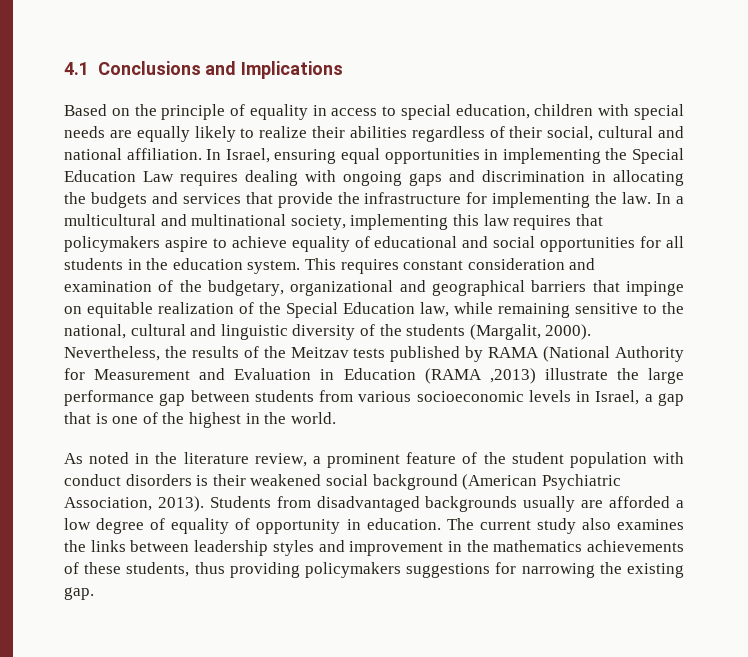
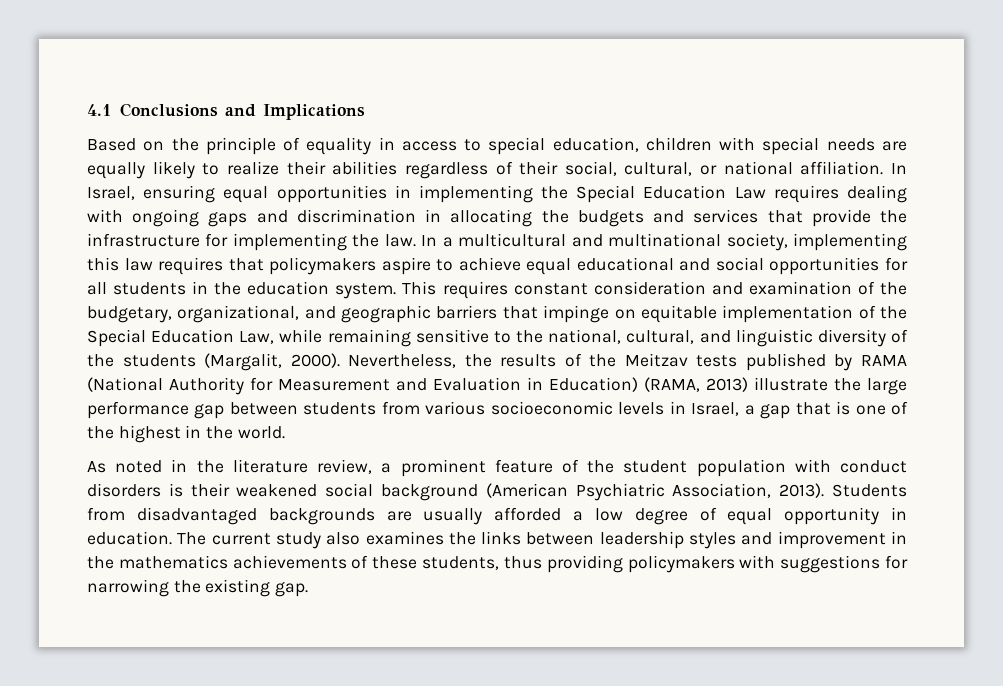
[598,126,684,138] cultural and -> [624,162,718,176] cultural, or
[291,236,370,252] equality of -> [526,258,572,275] equal
[290,280,525,296] organizational and geographical -> [177,305,432,323] organizational, and geographic
[158,302,234,314] realization -> [722,305,854,323] implementation
[420,302,449,317] law, -> [239,331,275,344] Law,
[130,324,186,336] cultural -> [626,330,695,344] cultural,
[343,368,536,384] Education (RAMA ,2013) -> [549,377,748,392] Education) (RAMA, 2013)
[523,496,604,512] usually are -> [386,508,483,525] are usually
[171,518,251,534] equality of -> [727,508,773,525] equal
(401, 570) none -> [739,555,776,569] with

